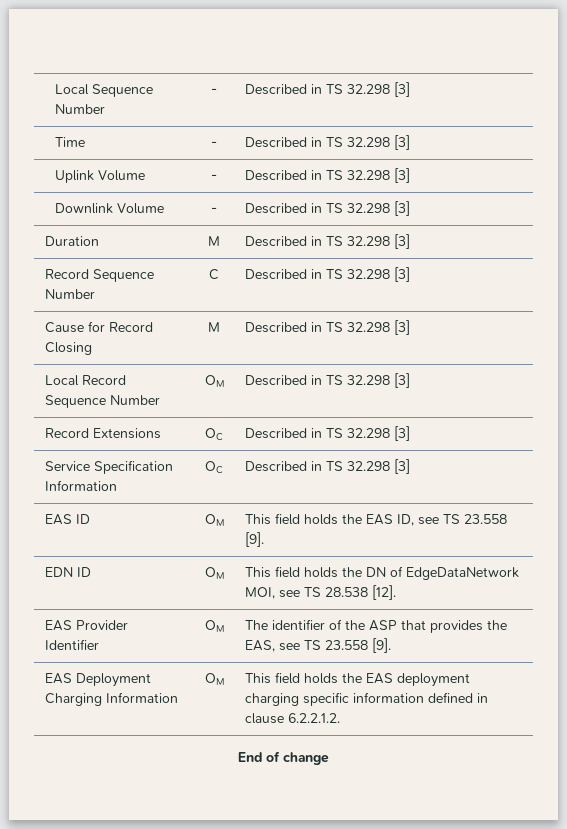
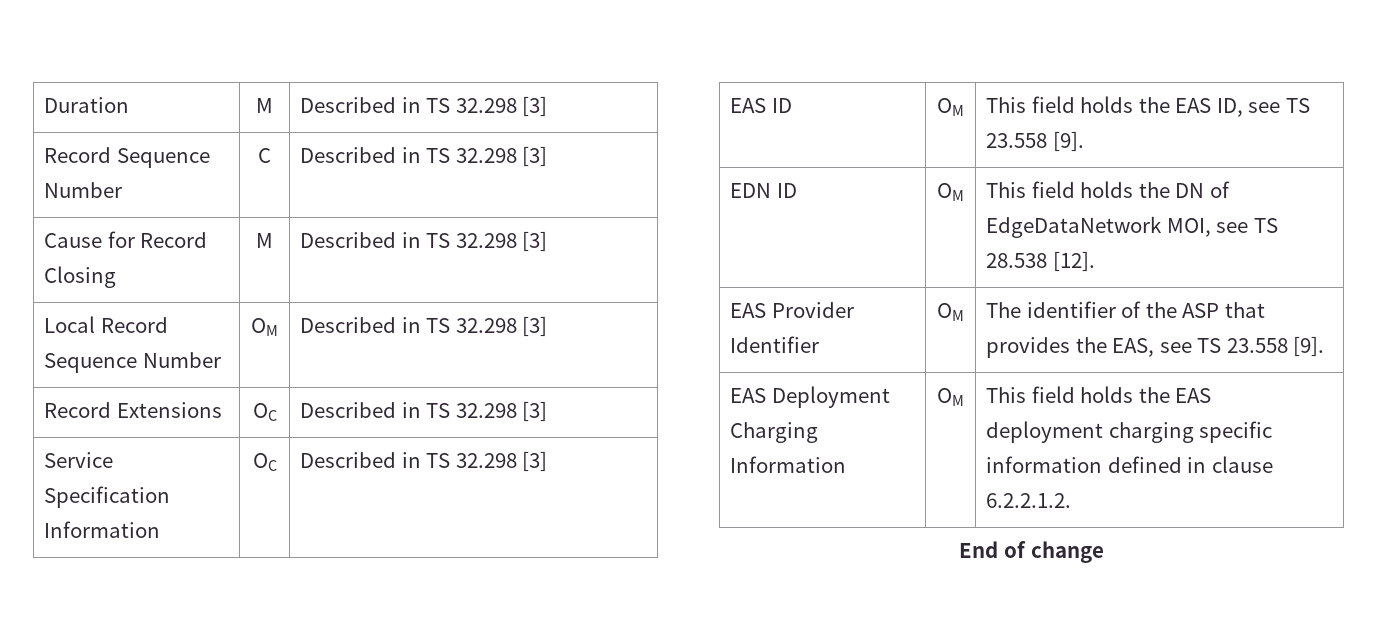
[54,84,153,97] [54,104,105,114] [211,88,217,94] [244,82,410,97] [54,137,85,147] [211,141,217,147] [244,135,410,150] [54,170,145,183] [211,174,217,180] [244,168,410,183] [54,203,164,214] [211,207,217,213] [244,201,410,216] Local Sequence Number | - | Described in TS 32.298 [3] // Time | - | Described in TS 32.298 [3] // Uplink Volume | - | Described in TS 32.298 [3] // Downlink Volume | - | Described in TS 32.298 [3] // -> (44, 105) none

